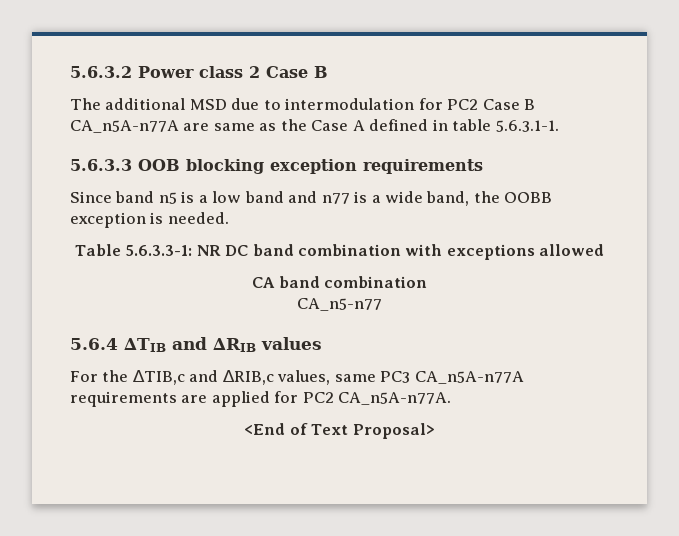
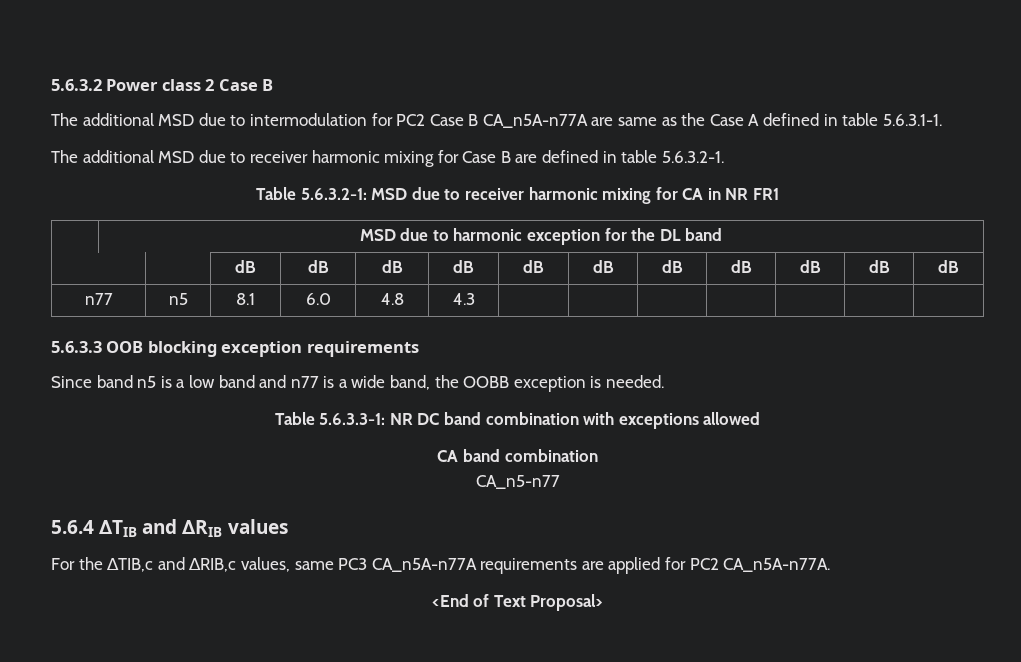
(559, 126) none -> [51,150,724,167] [255,187,780,204] [359,228,723,245] [235,260,256,273] [307,260,329,273] [381,260,403,273] [453,260,474,273] [523,260,544,273] [592,260,614,273] [661,260,683,273] [730,260,752,273] [799,260,821,273] [868,260,890,273] [938,260,959,273] [84,293,113,305] [168,293,188,305] [236,293,255,305] [305,293,331,305] [380,293,404,305] [452,293,475,305] // The additional MSD due to receiver harmonic mixing for Case B are defined in table 5.6.3.2-1. // Table 5.6.3.2-1: MSD due to receiver harmonic mixing for CA in NR FR1 // | MSD due to harmonic exception for the DL band // | | dB | dB | dB | dB | dB | dB | dB | dB | dB | dB | dB // n77 | n5 | 8.1 | 6.0 | 4.8 | 4.3 | | | | | | |

